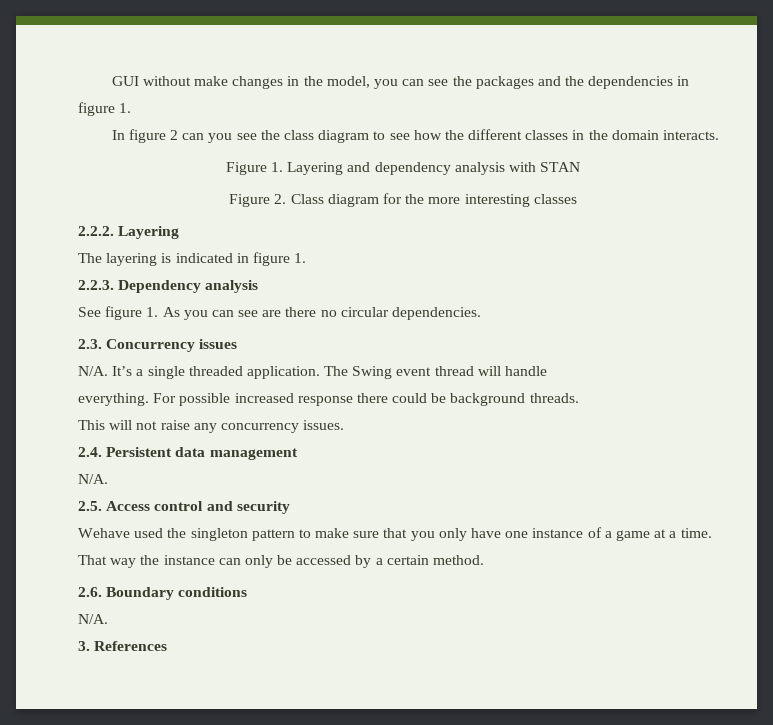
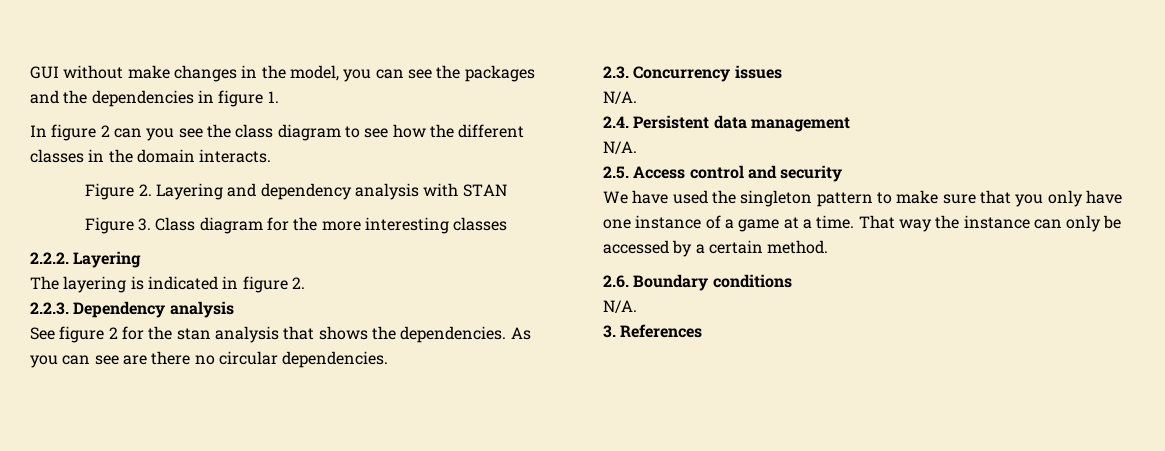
[271,162,284,172] 1. -> [138,184,152,196] 2.
[274,194,287,204] 2. -> [138,218,152,231] 3.
[294,253,307,263] 1. -> [291,277,305,289] 2.
[146,307,159,317] 1. -> [108,326,507,343] 2 for the stan analysis that shows the dependencies.
[112,366,548,379] [78,393,579,406] [78,420,345,433] It’s a single threaded application. The Swing event thread will handle // everything. For possible increased response there could be background threads. // This will not raise any concurrency issues. -> (637, 97) none
[78,528,130,538] Wehave -> [603,190,669,204] We have

